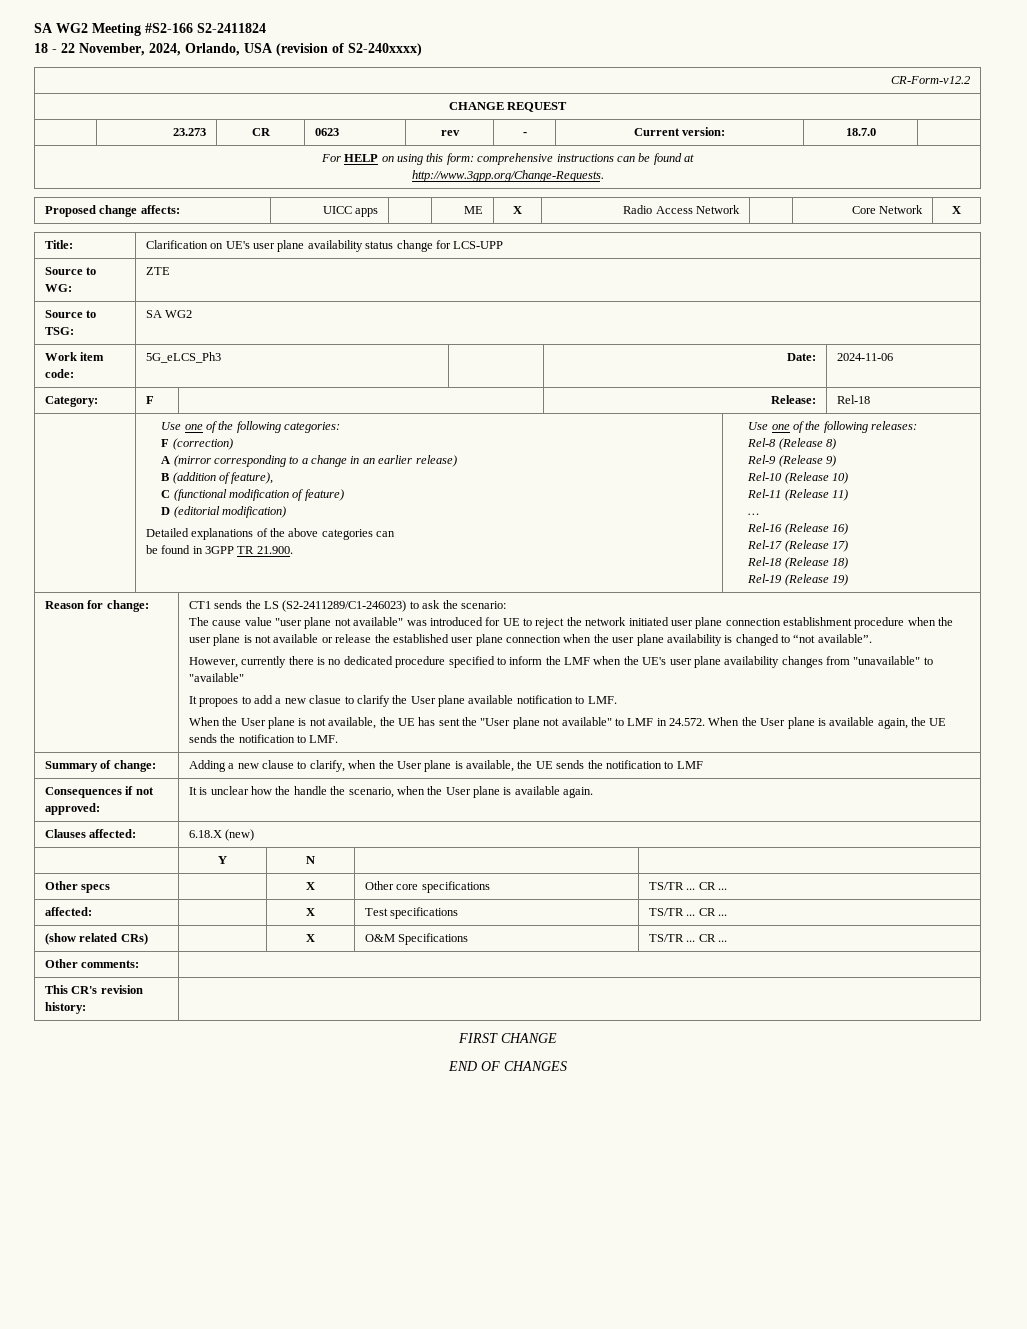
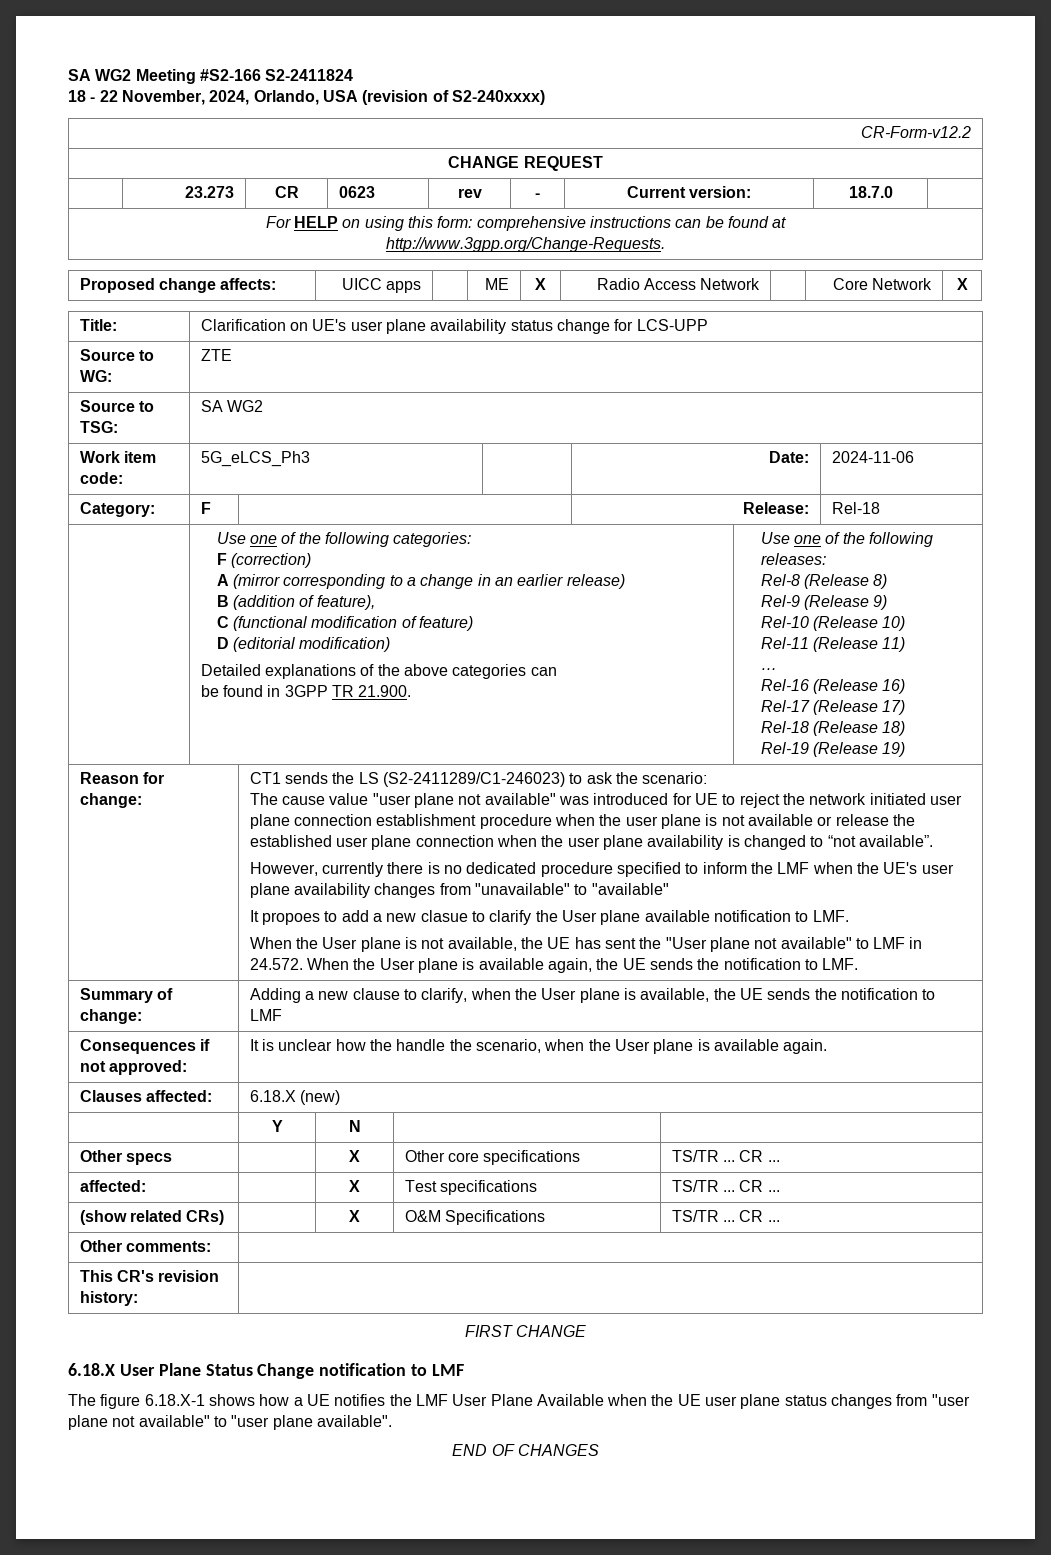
(557, 1038) none -> [68,1363,465,1379] [68,1394,970,1409] [68,1415,392,1430] // 6.18.X User Plane Status Change notification to LMF // The figure 6.18.X-1 shows how a UE notifies the LMF User Plane Available when the UE user plane status changes from "user plane not available" to "user plane available".

